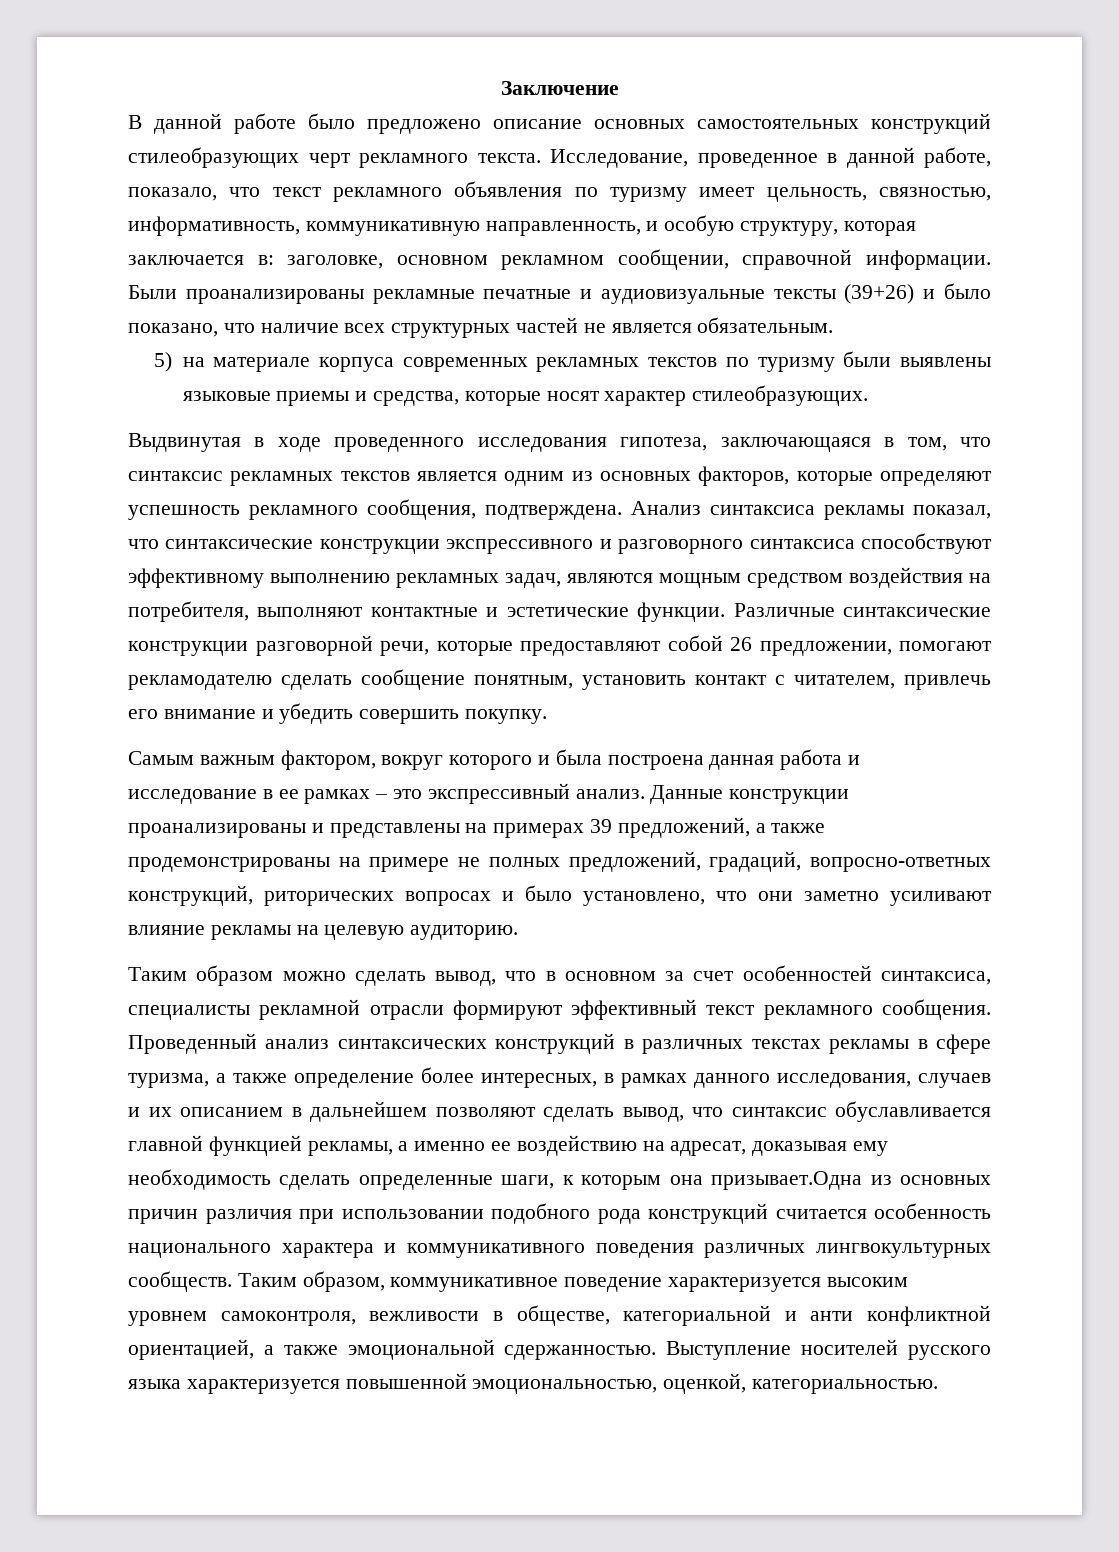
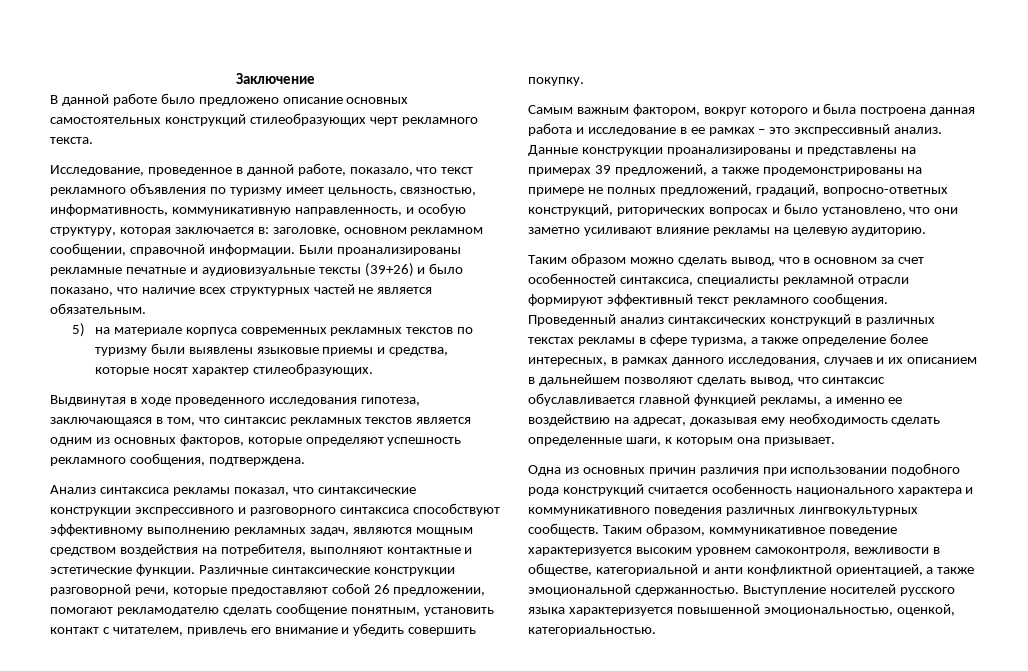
(541, 158) none -> (93, 140) //
(622, 512) none -> (305, 461) //
[711,1171,863,1190] призывает.Одна -> [763,437,835,446] [528,465,561,476] призывает. // Одна

